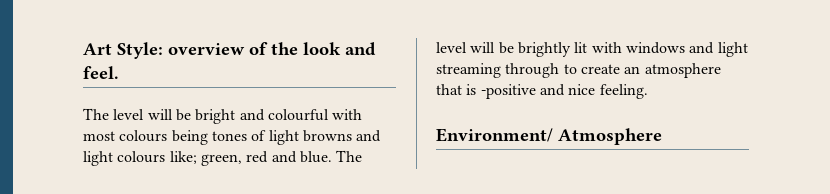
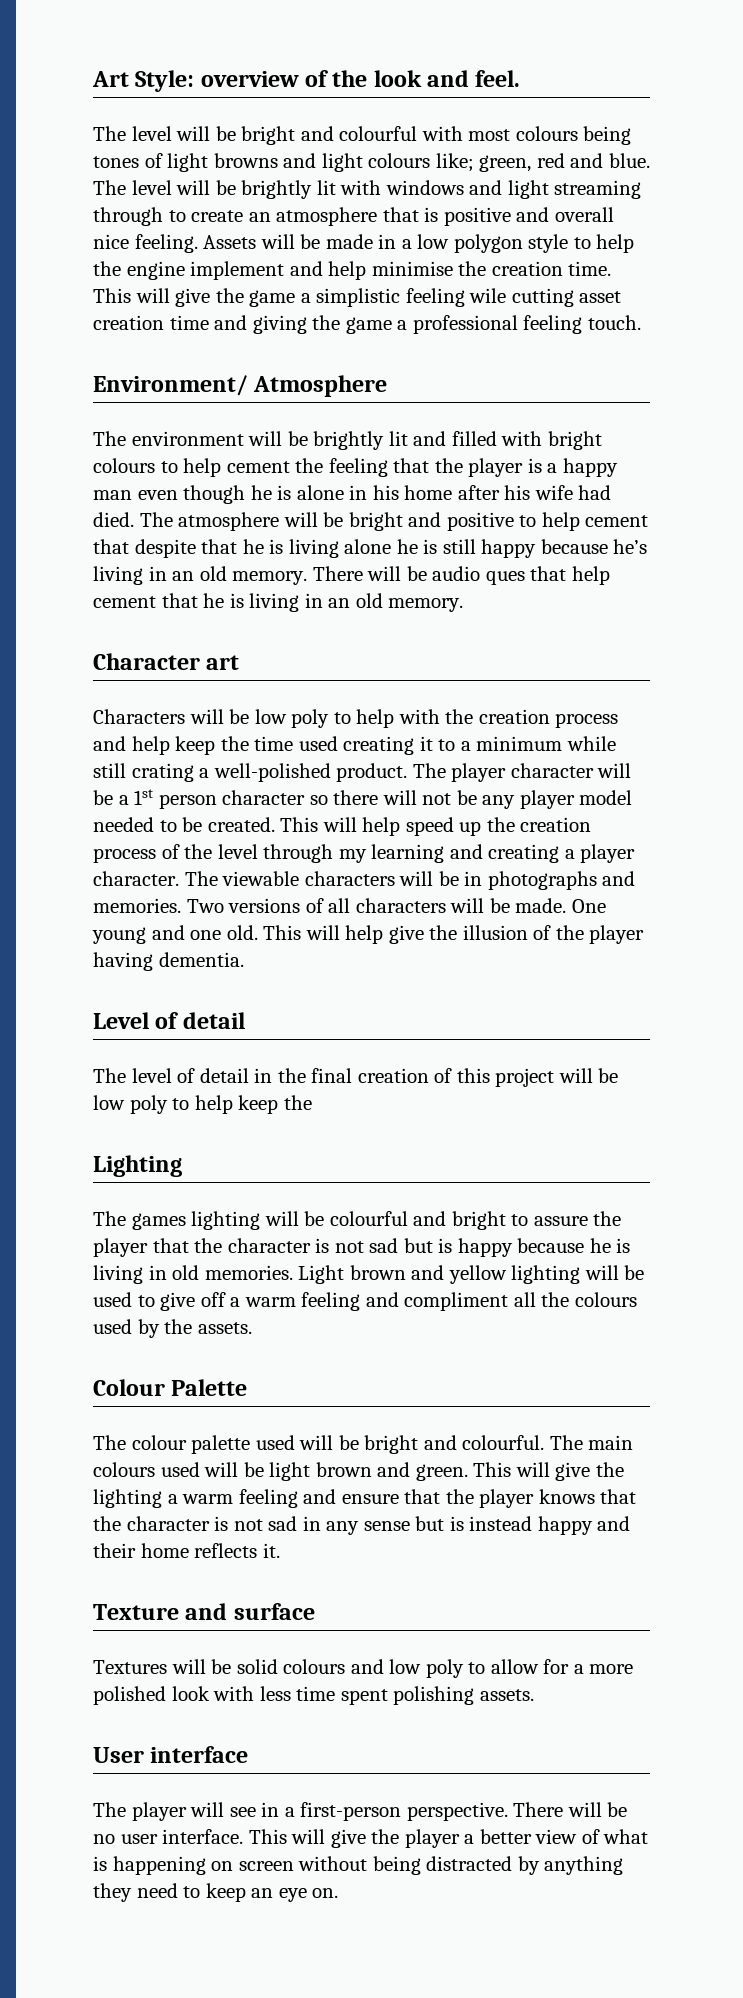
[480,84,565,99] -positive and -> [443,207,614,226] positive and overall
[436,128,662,145] // Environment/ Atmosphere -> [203,234,635,253] [93,261,612,280] [93,288,622,307] [93,315,641,334] [93,375,388,397] [93,431,602,450] [93,458,618,477] [93,485,612,504] [93,512,649,531] [93,539,648,558] [93,566,610,585] [93,593,464,612] [93,653,240,670] [93,709,619,728] [93,736,616,755] [93,763,632,782] [93,789,633,809] [93,817,592,836] [93,844,636,863] [93,871,636,890] [93,898,606,913] [92,925,645,944] [93,952,244,971] [93,1012,245,1029] [93,1068,619,1087] [93,1095,312,1114] [93,1155,182,1177] [93,1211,622,1230] [93,1238,631,1257] [93,1265,645,1284] [93,1292,637,1311] [93,1319,252,1338] [93,1379,248,1396] [93,1435,634,1454] [93,1462,624,1481] [93,1489,637,1508] [93,1516,631,1535] [93,1543,280,1558] [93,1603,315,1620] [93,1659,634,1678] [93,1686,534,1705] [93,1746,249,1763] [93,1802,628,1821] [93,1829,649,1848] [93,1856,624,1875] [93,1883,339,1902] Assets will be made in a low polygon style to help the engine implement and help minimise the creation time. This will give the game a simplistic feeling wile cutting asset creation time and giving the game a professional feeling touch. // Environment/ Atmosphere // The environment will be brightly lit and filled with bright colours to help cement the feeling that the player is a happy man even though he is alone in his home after his wife had died. The atmosphere will be bright and positive to help cement that despite that he is living alone he is still happy because he’s living in an old memory. There will be audio ques that help cement that he is living in an old memory. // Character art // Characters will be low poly to help with the creation process and help keep the time used creating it to a minimum while still crating a well-polished product. The player character will be a 1st person character so there will not be any player model needed to be created. This will help speed up the creation process of the level through my learning and creating a player character. The viewable characters will be in photographs and memories. Two versions of all characters will be made. One young and one old. This will help give the illusion of the player having dementia. // Level of detail // The level of detail in the final creation of this project will be low poly to help keep the // Lighting // The games lighting will be colourful and bright to assure the player that the character is not sad but is happy because he is living in old memories. Light brown and yellow lighting will be used to give off a warm feeling and compliment all the colours used by the assets. // Colour Palette // The colour palette used will be bright and colourful. The main colours used will be light brown and green. This will give the lighting a warm feeling and ensure that the player knows that the character is not sad in any sense but is instead happy and their home reflects it. // Texture and surface // Textures will be solid colours and low poly to allow for a more polished look with less time spent polishing assets. // User interface // The player will see in a first-person perspective. There will be no user interface. This will give the player a better view of what is happening on screen without being distracted by anything they need to keep an eye on.

